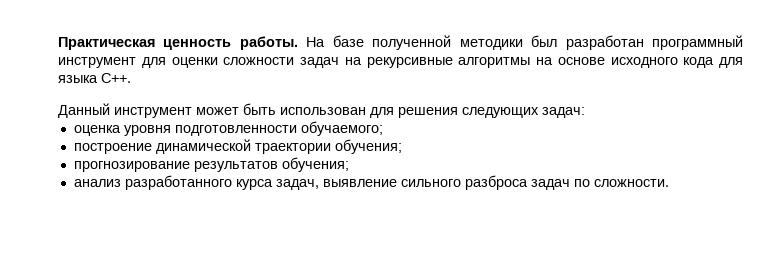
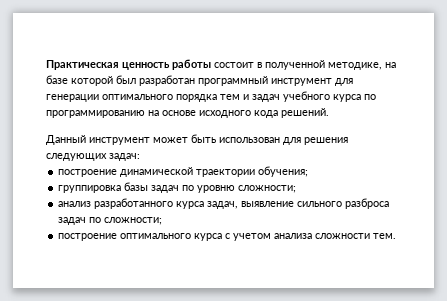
[239,35,523,50] работы. На базе полученной методики -> [172,59,396,70] [46,75,113,86] работы состоит в полученной методике, на базе которой
[171,57,531,68] оценки сложности задач на рекурсивные алгоритмы -> [46,91,376,102] [46,110,145,118] генерации оптимального порядка тем и задач учебного курса по программированию
[719,57,743,68] [58,73,131,83] для языка C++. -> [281,108,329,118] решений.
[73,121,383,136] // оценка уровня подготовленности обучаемого; -> (140, 157) none
[73,157,349,172] прогнозирование результатов обучения; -> [58,182,297,193] группировка базы задач по уровню сложности;
[593,179,669,187] сложности. -> [104,217,163,225] [58,233,397,241] сложности; // построение оптимального курса с учетом анализа сложности тем.

